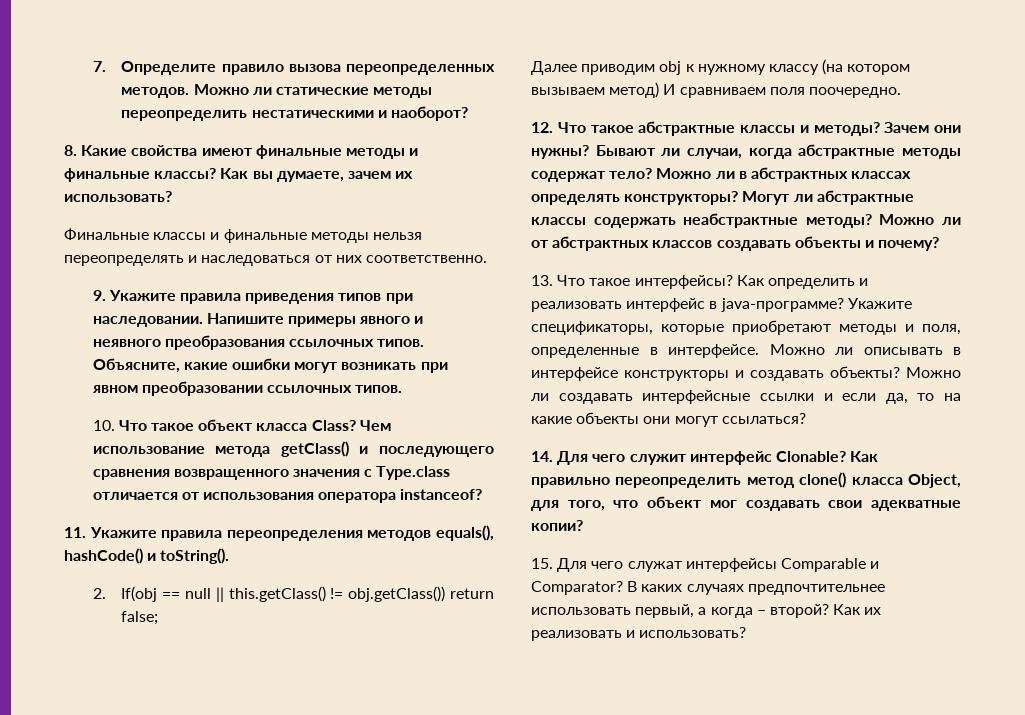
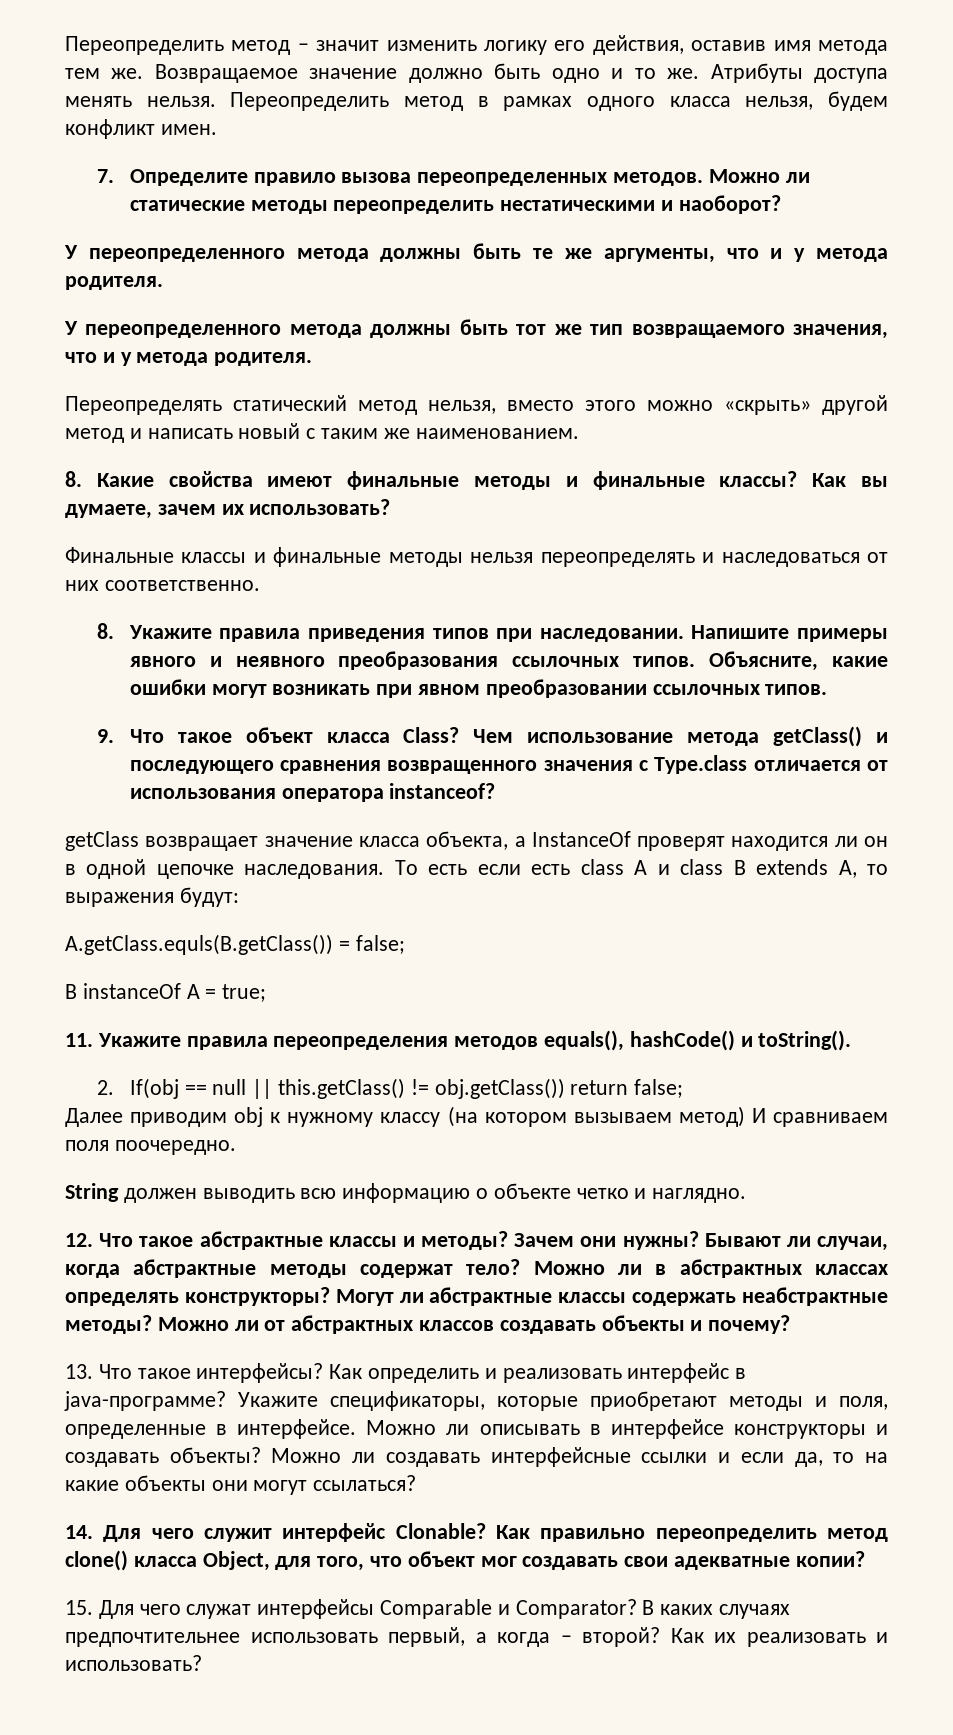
(92, 66) none -> [65,35,888,55] [65,63,889,83] [65,91,888,111] [65,119,217,139] Переопределить метод – значит изменить логику его действия, оставив имя метода тем же. Возвращаемое значение должно быть одно и то же. Атрибуты доступа менять нельзя. Переопределить метод в рамках одного класса нельзя, будем конфликт имен. //
(469, 113) none -> [64,243,889,263] [65,276,163,290] [64,319,889,339] [65,352,313,366] [65,395,888,415] [65,423,579,443] // У переопределенного метода должны быть те же аргументы, что и у метода родителя. // У переопределенного метода должны быть тот же тип возвращаемого значения, что и у метода родителя. // Переопределять статический метод нельзя, вместо этого можно «скрыть» другой метод и написать новый с таким же наименованием.
[92,290,106,301] 9. -> [97,623,115,639] 8.
[92,420,115,431] 10. -> [97,729,115,743] 9.
(483, 494) none -> [65,831,888,851] [65,859,889,879] [65,887,239,907] [65,934,405,955] [65,983,267,1002] // getClass возвращает значение класса объекта, а InstanceOf проверят находится ли он в одной цепочке наследования. То есть если есть class A и class B extends A, то выражения будут: // A.getClass.equls(B.getClass()) = false; // B instanceOf A = true;
(901, 92) none -> [65,1183,747,1203] // String должен выводить всю информацию о объекте четко и наглядно.

